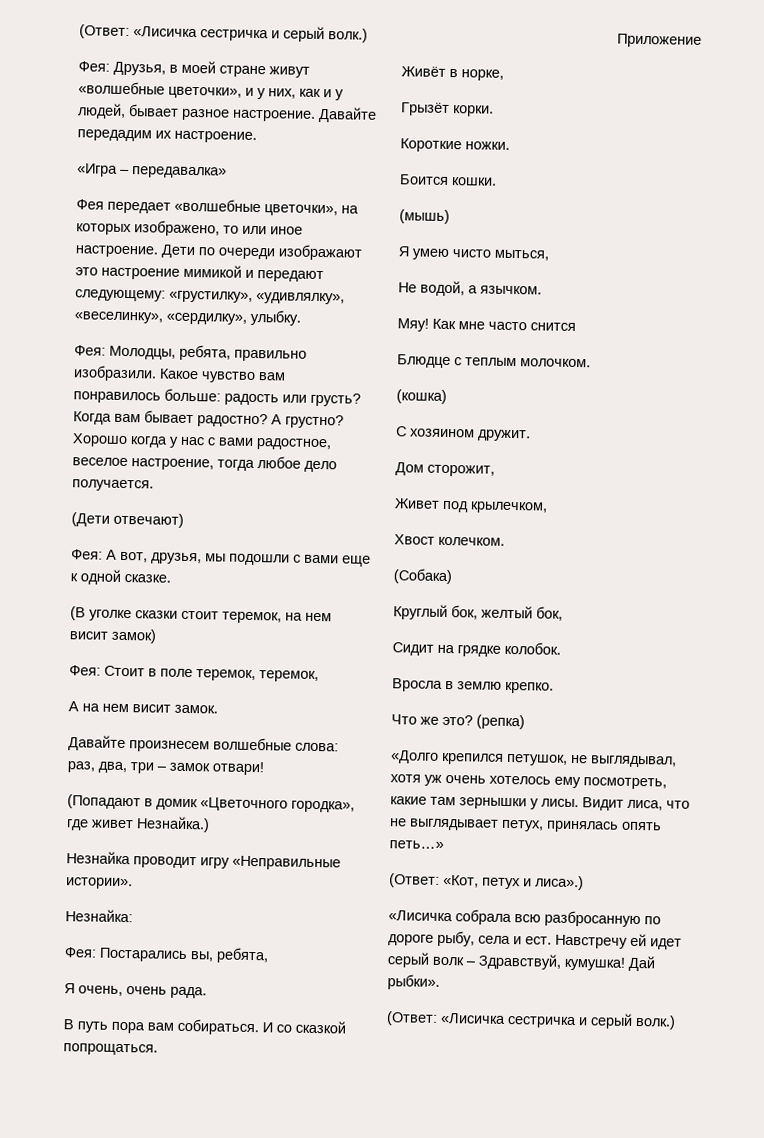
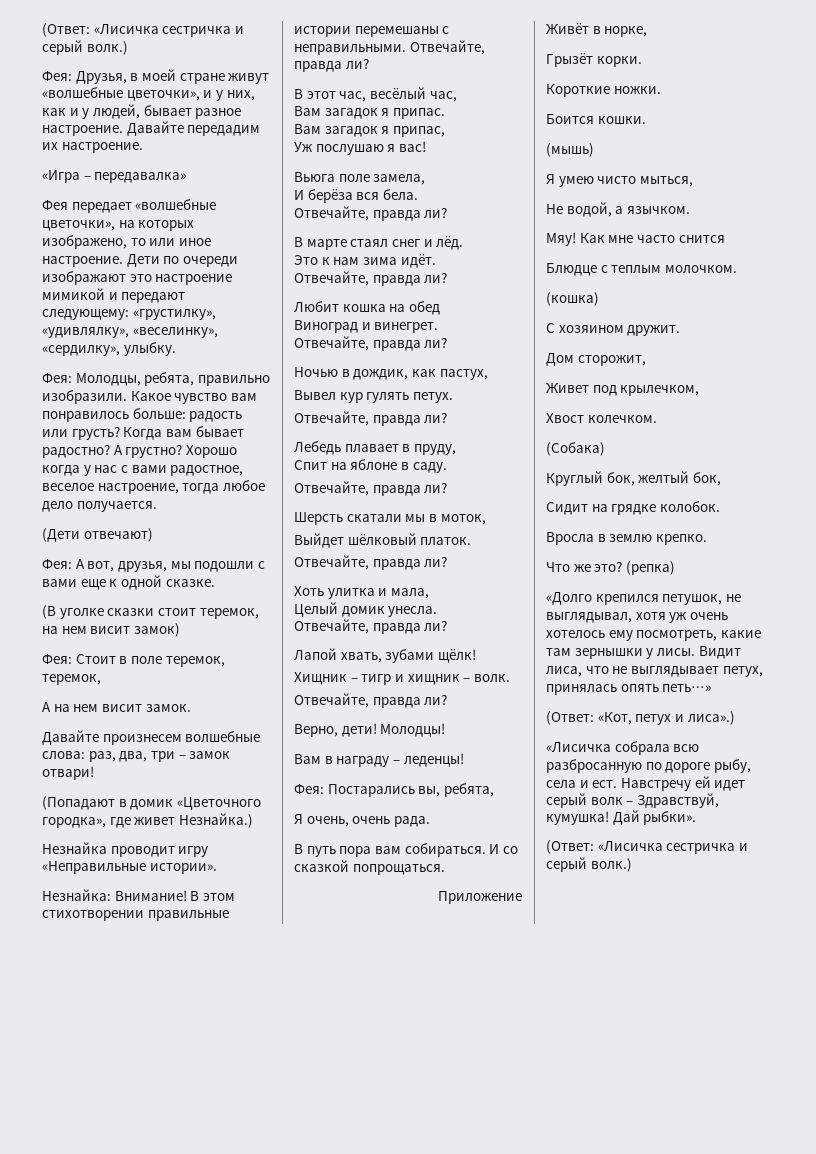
(133, 916) none -> [114,890,235,901] [42,910,229,921] [294,26,450,37] [294,40,485,55] [294,58,369,72] [294,87,457,102] [294,106,445,119] [294,124,445,137] [294,141,426,155] [294,172,426,185] [294,189,418,203] [294,206,448,221] [294,236,464,250] [294,254,436,268] [294,271,448,286] [294,301,440,315] [294,320,439,333] [294,336,448,351] [294,367,488,380] [294,390,453,403] [294,411,448,426] [294,441,456,455] [294,459,447,473] [294,481,448,496] [294,512,486,525] [294,533,472,548] [294,555,448,570] [294,586,429,599] [294,602,438,617] [294,619,448,634] [294,648,476,663] [294,672,510,685] [294,693,448,708] [294,723,446,737] [294,753,464,767] Внимание! В этом стихотворении правильные истории перемешаны с неправильными. Отвечайте, правда ли? // В этот час, весёлый час, // Вам загадок я припас. // Вам загадок я припас, // Уж послушаю я вас! // Вьюга поле замела, // И берёза вся бела. // Отвечайте, правда ли? // В марте стаял снег и лёд. // Это к нам зима идёт. // Отвечайте, правда ли? // Любит кошка на обед // Виноград и винегрет. // Отвечайте, правда ли? // Ночью в дождик, как пастух, // Вывел кур гулять петух. // Отвечайте, правда ли? // Лебедь плавает в пруду, // Спит на яблоне в саду. // Отвечайте, правда ли? // Шерсть скатали мы в моток, // Выйдет шёлковый платок. // Отвечайте, правда ли? // Хоть улитка и мала, // Целый домик унесла. // Отвечайте, правда ли? // Лапой хвать, зубами щёлк! // Хищник – тигр и хищник – волк. // Отвечайте, правда ли? // Верно, дети! Молодцы! // Вам в награду – леденцы!

